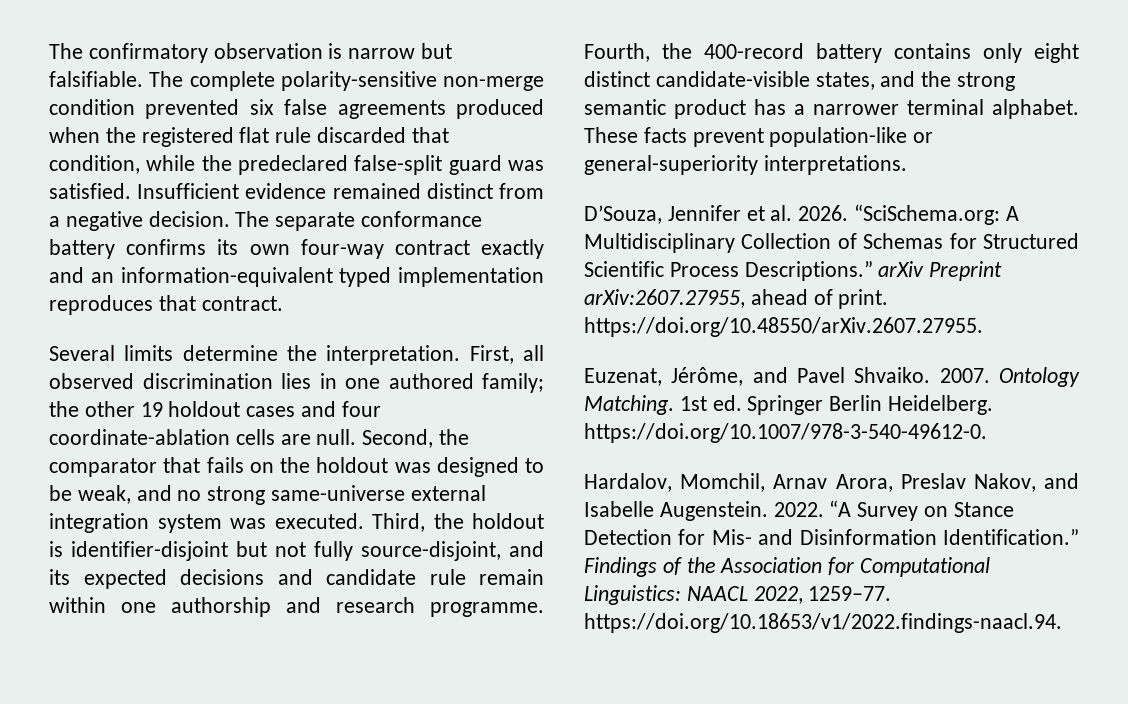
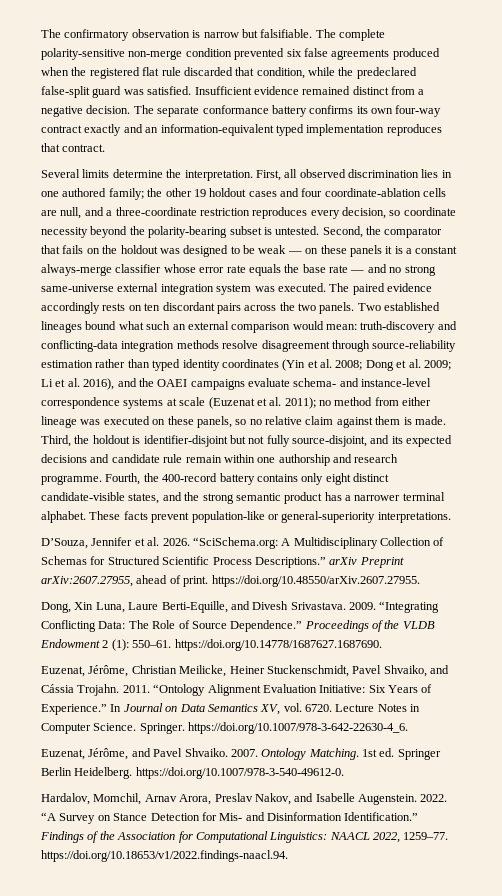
[316,429,357,445] null. -> [60,207,456,219] [41,226,320,238] null, and a three-coordinate restriction reproduces every decision, so coordinate necessity beyond the polarity-bearing subset is untested.
[77,485,131,504] weak, -> [258,245,458,257] [41,264,365,276] weak — on these panels it is a constant always-merge classifier whose error rate equals the base rate —
(364, 521) none -> [329,283,432,295] [41,302,441,314] [41,321,457,333] [41,340,457,352] [41,359,451,371] [41,378,432,390] [41,397,432,409] [41,416,446,428] The paired evidence accordingly rests on ten discordant pairs across the two panels. Two established lineages bound what such an external comparison would mean: truth-discovery and conflicting-data integration methods resolve disagreement through source-reliability estimation rather than typed identity coordinates (Yin et al. 2008; Dong et al. 2009; Li et al. 2016), and the OAEI campaigns evaluate schema- and instance-level correspondence systems at scale (Euzenat et al. 2011); no method from either lineage was executed on these panels, so no relative claim against them is made.
(983, 327) none -> [41,601,440,613] [41,620,435,632] [40,639,382,651] [41,665,449,677] [41,684,433,696] [41,703,421,715] [41,722,409,734] // Dong, Xin Luna, Laure Berti-Equille, and Divesh Srivastava. 2009. “Integrating Conflicting Data: The Role of Source Dependence.” Proceedings of the VLDB Endowment 2 (1): 550–61. https://doi.org/10.14778/1687627.1687690. // Euzenat, Jérôme, Christian Meilicke, Heiner Stuckenschmidt, Pavel Shvaiko, and Cássia Trojahn. 2011. “Ontology Alignment Evaluation Initiative: Six Years of Experience.” In Journal on Data Semantics XV, vol. 6720. Lecture Notes in Computer Science. Springer. https://doi.org/10.1007/978-3-642-22630-4_6.

